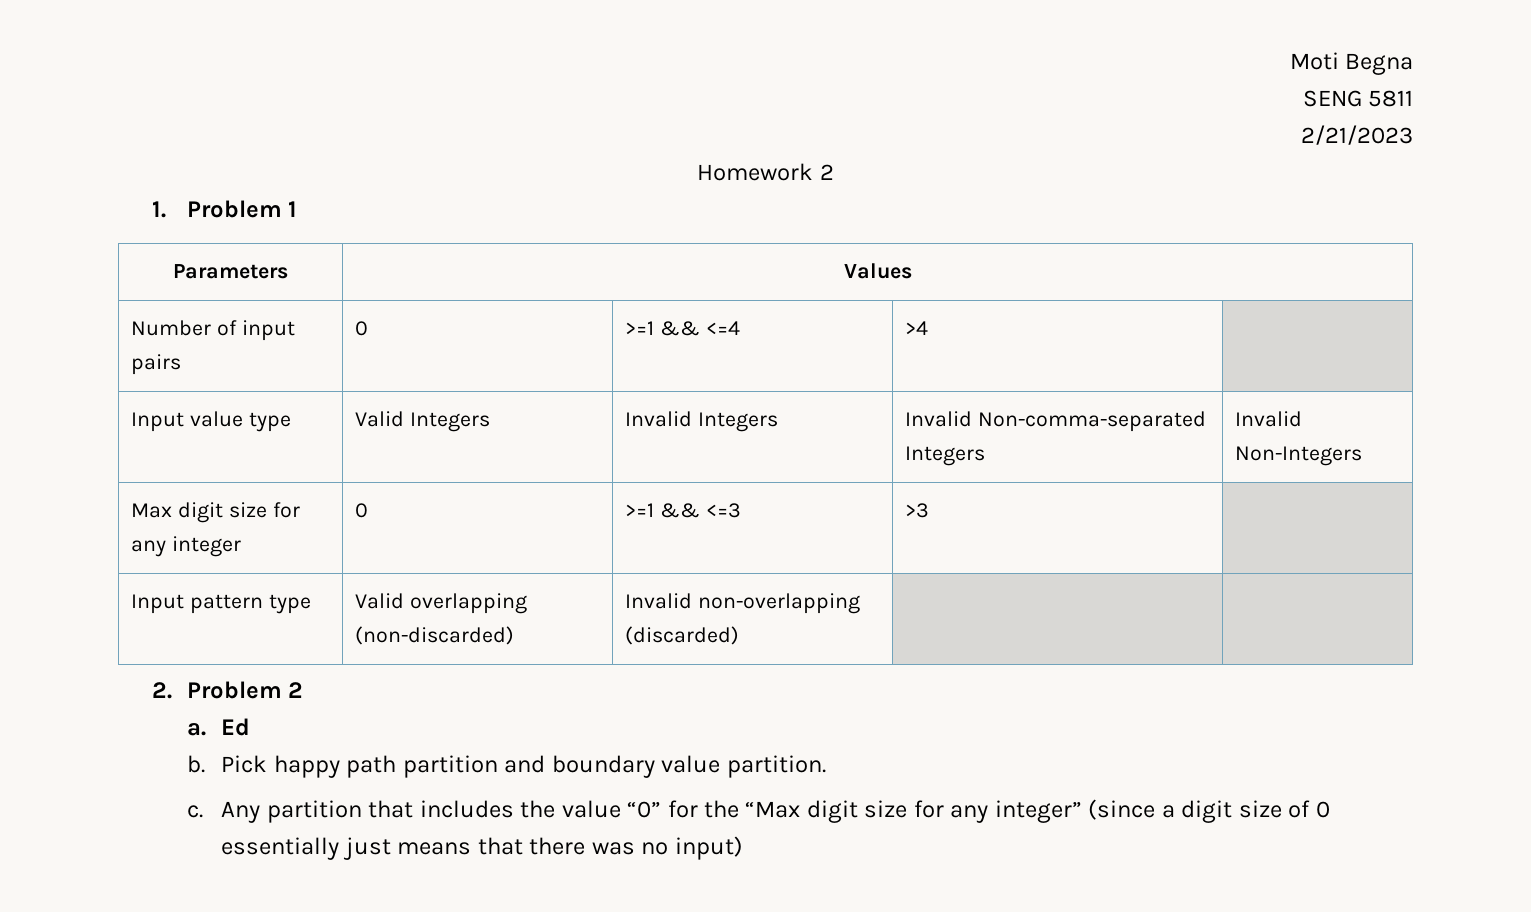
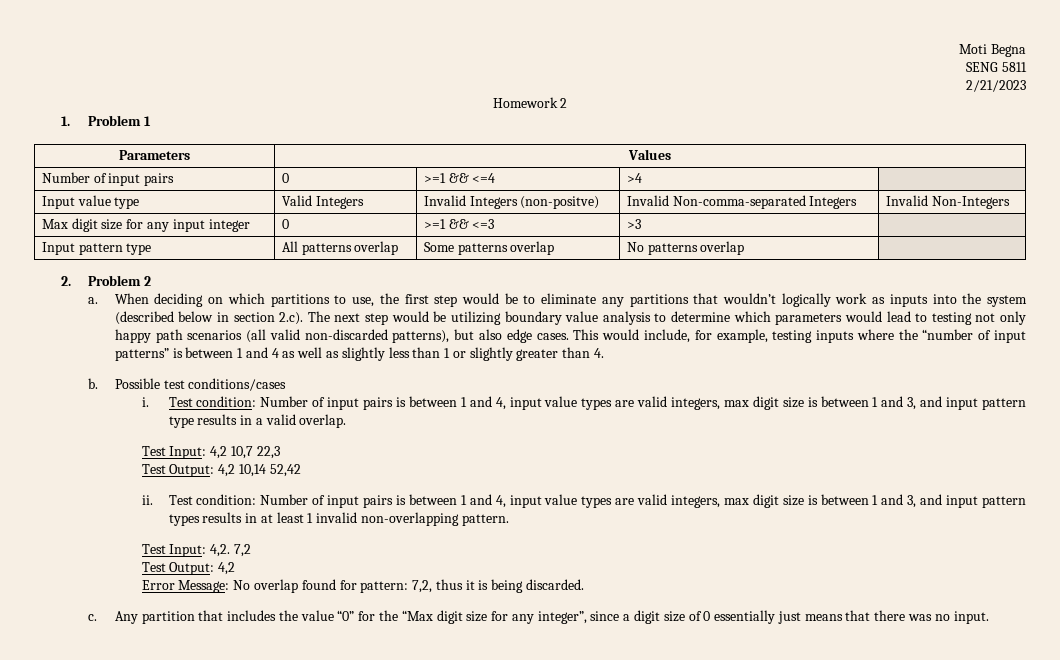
(779, 422) none -> [520,196,600,209] (non-positve)
(167, 548) none -> [172,219,205,232] input
[355,593,528,614] [355,626,515,645] [625,593,861,614] [625,626,740,645] [152,681,304,699] [186,718,251,736] [186,755,826,778] Valid overlapping (non-discarded) | Invalid non-overlapping (discarded) | | // 2. Problem 2 // a. Ed // b. Pick happy path partition and boundary value partition. -> [281,241,399,255] [423,241,555,255] [626,241,745,255] [60,275,151,286] [87,293,1027,307] [114,311,1027,325] [114,329,1027,343] [114,347,605,361] [87,378,287,391] [141,396,1026,410] [168,414,347,428] [141,446,280,459] [141,464,301,477] [141,494,1026,508] [168,512,509,526] [141,544,251,557] [141,562,236,575] [141,579,585,593] All patterns overlap | Some patterns overlap | No patterns overlap | // 2. Problem 2 // a. When deciding on which partitions to use, the first step would be to eliminate any partitions that wouldn’t logically work as inputs into the system (described below in section 2.c). The next step would be utilizing boundary value analysis to determine which parameters would lead to testing not only happy path scenarios (all valid non-discarded patterns), but also edge cases. This would include, for example, testing inputs where the “number of input patterns” is between 1 and 4 as well as slightly less than 1 or slightly greater than 4. // b. Possible test conditions/cases // i. Test condition: Number of input pairs is between 1 and 4, input value types are valid integers, max digit size is between 1 and 3, and input pattern type results in a valid overlap. // Test Input: 4,2 10,7 22,3 // Test Output: 4,2 10,14 52,42 // ii. Test condition: Number of input pairs is between 1 and 4, input value types are valid integers, max digit size is between 1 and 3, and input pattern types results in at least 1 invalid non-overlapping pattern. // Test Input: 4,2. 7,2 // Test Output: 4,2 // Error Message: No overlap found for pattern: 7,2, thus it is being discarded.
[994,799,1156,823] integer” (since -> [537,611,620,624] integer”, since
[674,836,743,860] input) -> [953,611,989,624] input.

